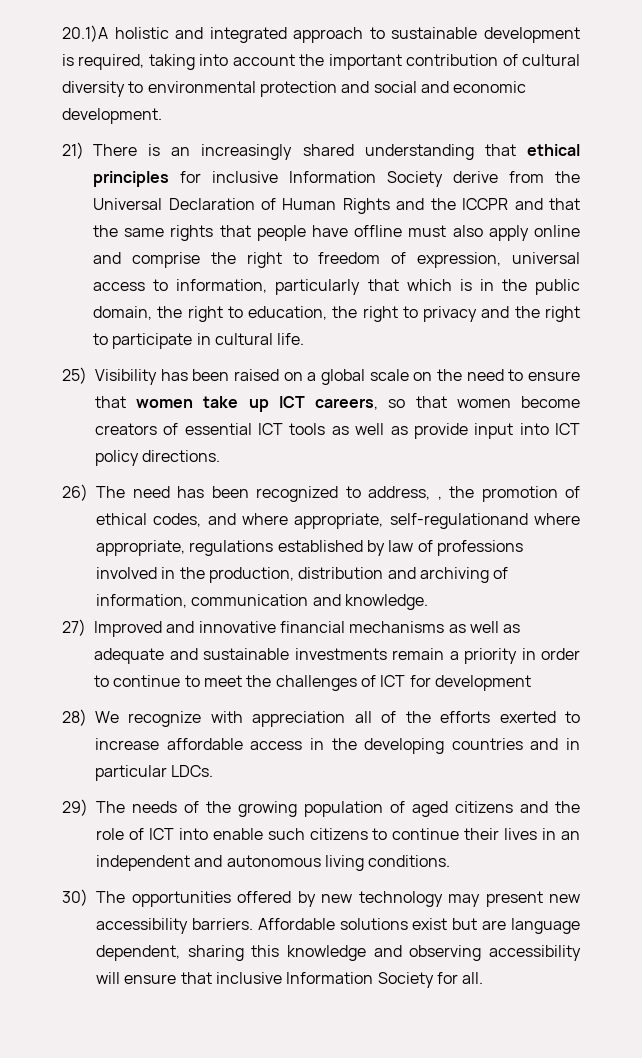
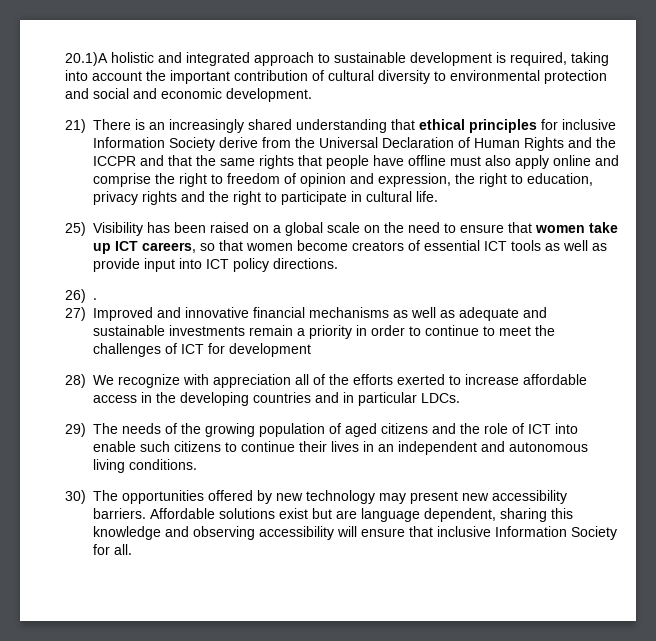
[417,252,580,268] [93,279,580,295] [93,306,478,322] expression, universal access to information, particularly that which is in the public domain, the right to education, the right to privacy -> [300,173,593,187] [93,191,177,205] opinion and expression, the right to education, privacy rights
[96,486,580,502] [96,513,580,529] [96,540,523,556] [96,567,509,583] [96,594,428,610] The need has been recognized to address, , the promotion of ethical codes, and where appropriate, self-regulationand where appropriate, regulations established by law of professions involved in the production, distribution and archiving of information, communication and knowledge. -> [93,298,97,300] .

